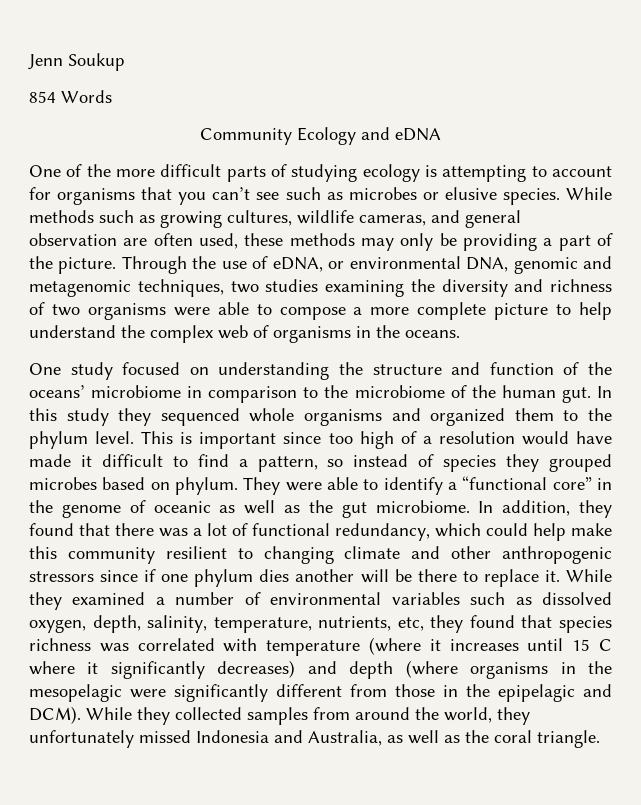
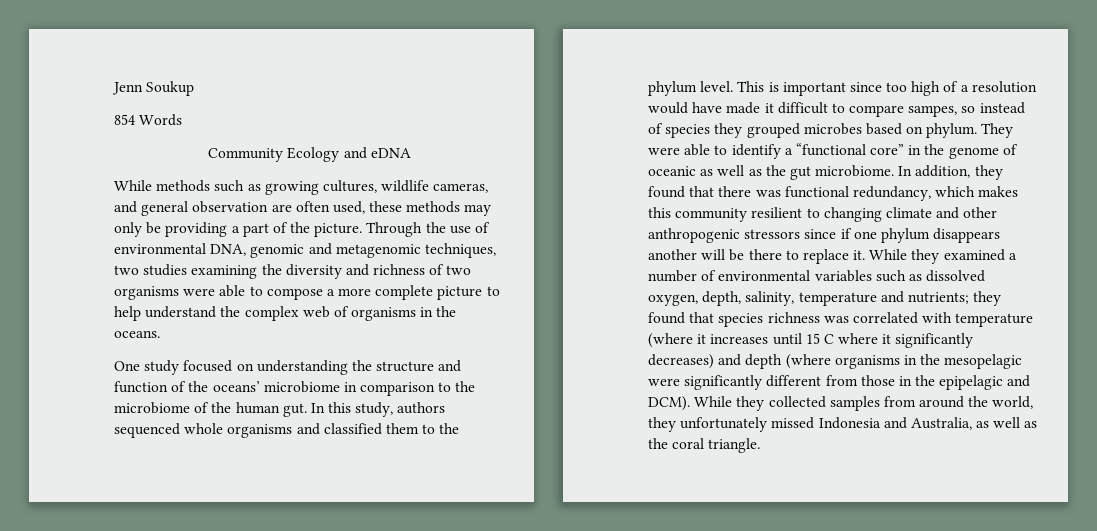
[29,164,612,182] [29,187,560,205] One of the more difficult parts of studying ecology is attempting to account for organisms that you can’t see such as microbes or elusive species. -> (411, 153) none
[272,257,345,272] eDNA, or -> (491, 227) none
[66,408,152,426] study they -> [355,402,446,417] study, authors
[430,408,506,426] organized -> [323,423,382,435] classified
[197,454,318,472] find a pattern, -> [849,105,958,117] compare sampes,
[193,523,612,541] a lot of functional redundancy, which could help make -> [784,186,1019,201] functional redundancy, which makes
[259,569,290,582] dies -> [933,228,1001,243] disappears
[213,616,424,633] temperature, nutrients, etc, -> [798,291,969,306] temperature and nutrients;

